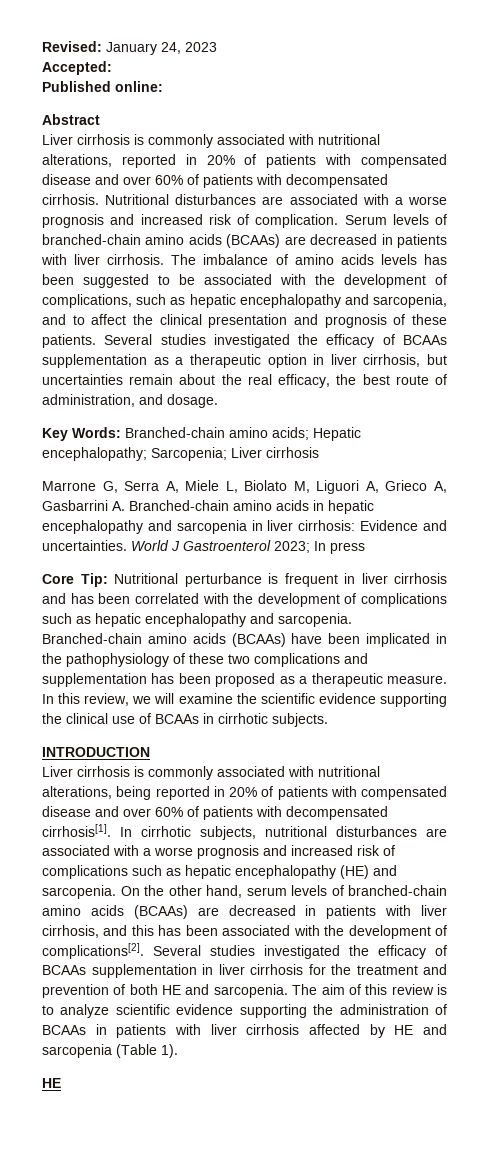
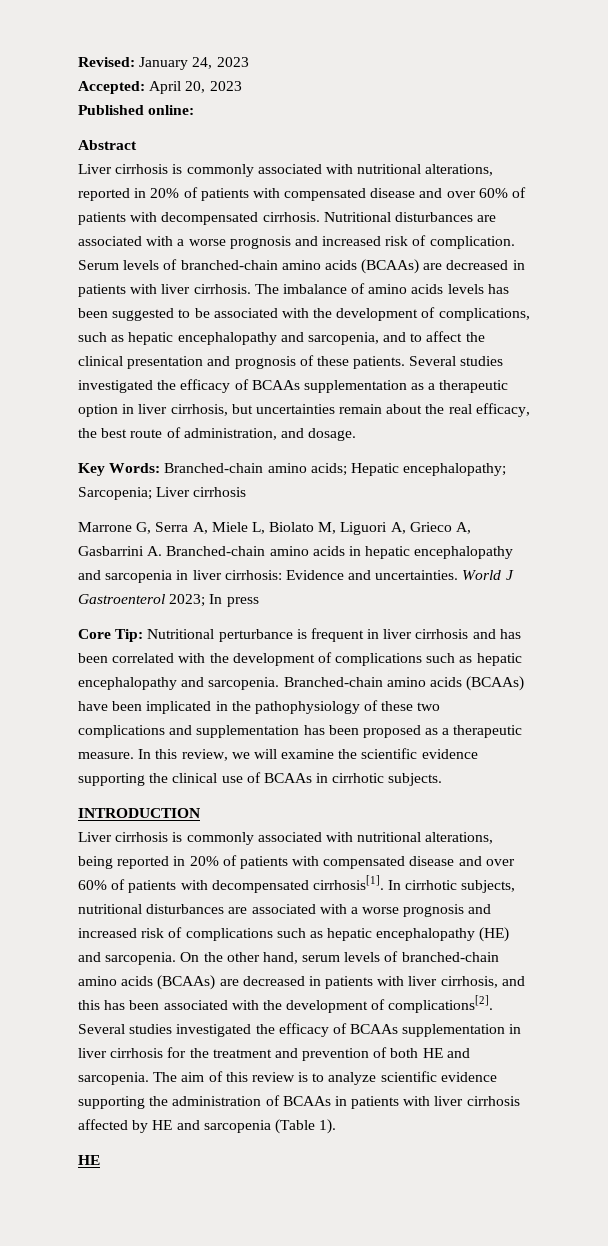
(112, 68) none -> [149,81,242,94] April 20, 2023

